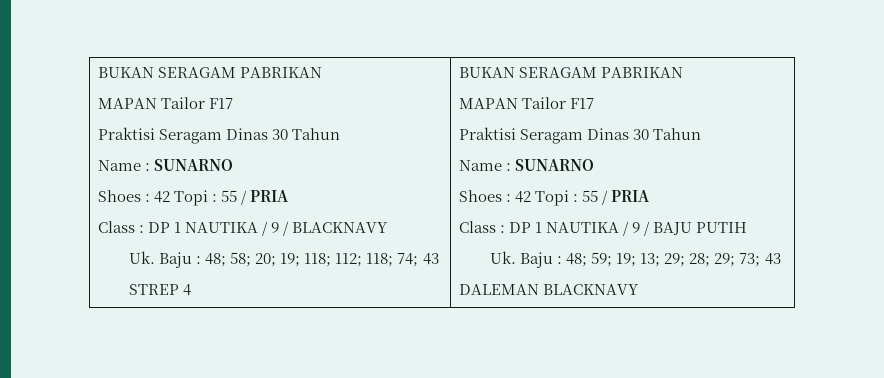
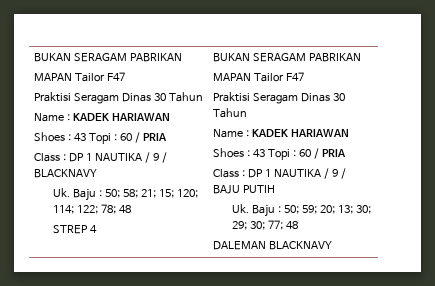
[97,67,322,78] [97,97,233,109] [97,127,340,144] [97,159,233,171] [97,190,237,206] BUKAN SERAGAM PABRIKAN // MAPAN Tailor F17 // Praktisi Seragam Dinas 30 Tahun // Name : SUNARNO // Shoes : 42 Topi : 55 -> [34,53,183,62] [34,72,126,82] [34,92,204,104] [34,113,171,122] [34,132,133,144] BUKAN SERAGAM PABRIKAN // MAPAN Tailor F47 // Praktisi Seragam Dinas 30 Tahun // Name : KADEK HARIAWAN // Shoes : 43 Topi : 60
[205,252,439,267] 48; 58; 20; 19; 118; 112; 118; 74; 43 -> [105,189,199,198] [53,204,132,214] 50; 58; 21; 15; 120; 114; 122; 78; 48
[569,98,594,109] [458,127,701,144] [458,159,594,171] [458,190,598,206] F17 // Praktisi Seragam Dinas 30 Tahun // Name : SUNARNO // Shoes : 42 Topi : 55 -> [286,72,305,81] [213,92,346,104] [213,108,248,118] [213,129,350,138] [213,148,312,160] F47 // Praktisi Seragam Dinas 30 Tahun // Name : KADEK HARIAWAN // Shoes : 43 Topi : 60
[566,252,781,267] 48; 59; 19; 13; 29; 28; 29; 73; 43 -> [284,205,372,214] [232,220,299,230] 50; 59; 20; 13; 30; 29; 30; 77; 48

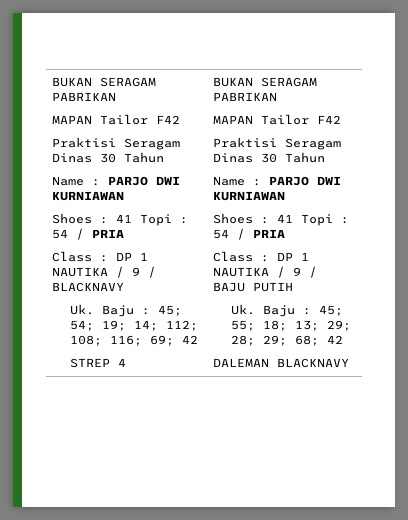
[34,53,183,62] [34,72,126,82] [34,92,204,104] [34,113,171,122] [34,132,133,144] BUKAN SERAGAM PABRIKAN // MAPAN Tailor F47 // Praktisi Seragam Dinas 30 Tahun // Name : KADEK HARIAWAN // Shoes : 43 Topi : 60 -> [51,77,156,87] [51,92,116,101] [51,114,180,125] [51,137,180,150] [51,152,164,163] [51,176,180,186] [51,191,124,201] [51,213,188,226] [51,229,68,239] BUKAN SERAGAM PABRIKAN // MAPAN Tailor F42 // Praktisi Seragam Dinas 30 Tahun // Name : PARJO DWI KURNIAWAN // Shoes : 41 Topi : 54
[105,189,199,198] [53,204,132,214] 50; 58; 21; 15; 120; 114; 122; 78; 48 -> [158,305,183,316] [70,320,199,331] [70,335,199,346] 45; 54; 19; 14; 112; 108; 116; 69; 42
[286,72,305,81] [213,92,346,104] [213,108,248,118] [213,129,350,138] [213,148,312,160] F47 // Praktisi Seragam Dinas 30 Tahun // Name : KADEK HARIAWAN // Shoes : 43 Topi : 60 -> [316,115,341,124] [212,137,341,150] [212,152,325,163] [212,176,341,186] [212,191,285,201] [212,213,349,226] [212,229,229,239] F42 // Praktisi Seragam Dinas 30 Tahun // Name : PARJO DWI KURNIAWAN // Shoes : 41 Topi : 54
[284,205,372,214] [232,220,299,230] 50; 59; 20; 13; 30; 29; 30; 77; 48 -> [319,305,344,316] [231,320,352,331] [231,335,344,346] 45; 55; 18; 13; 29; 28; 29; 68; 42

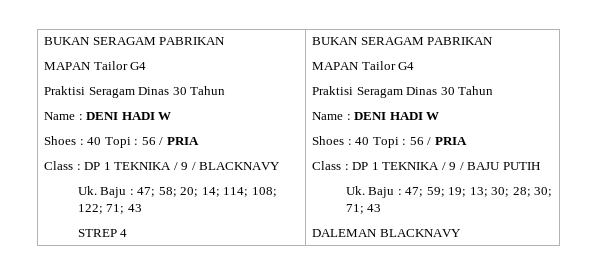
[51,77,156,87] [51,92,116,101] [51,114,180,125] [51,137,180,150] [51,152,164,163] [51,176,180,186] [51,191,124,201] [51,213,188,226] [51,228,124,240] [51,251,148,262] [51,267,108,277] BUKAN SERAGAM PABRIKAN // MAPAN Tailor F42 // Praktisi Seragam Dinas 30 Tahun // Name : PARJO DWI KURNIAWAN // Shoes : 41 Topi : 54 / PRIA // Class : DP 1 NAUTIKA -> [44,37,226,45] [44,61,147,70] [44,86,226,98] [44,112,172,120] [44,136,199,148] [44,161,172,170] BUKAN SERAGAM PABRIKAN // MAPAN Tailor G4 // Praktisi Seragam Dinas 30 Tahun // Name : DENI HADI W // Shoes : 40 Topi : 56 / PRIA // Class : DP 1 TEKNIKA
[158,305,183,316] [70,320,199,331] [70,335,199,346] 45; 54; 19; 14; 112; 108; 116; 69; 42 -> [137,187,277,197] [77,204,142,214] 47; 58; 20; 14; 114; 108; 122; 71; 43
[316,115,341,124] [212,137,341,150] [212,152,325,163] [212,176,341,186] [212,191,285,201] [212,213,349,226] [212,228,285,240] [212,251,309,262] [212,267,269,277] F42 // Praktisi Seragam Dinas 30 Tahun // Name : PARJO DWI KURNIAWAN // Shoes : 41 Topi : 54 / PRIA // Class : DP 1 NAUTIKA -> [398,62,415,70] [312,86,494,98] [312,112,440,120] [312,136,467,148] [312,161,440,170] G4 // Praktisi Seragam Dinas 30 Tahun // Name : DENI HADI W // Shoes : 40 Topi : 56 / PRIA // Class : DP 1 TEKNIKA
[319,305,344,316] [231,320,352,331] [231,335,344,346] 45; 55; 18; 13; 29; 28; 29; 68; 42 -> [405,187,553,197] [345,204,382,214] 47; 59; 19; 13; 30; 28; 30; 71; 43

